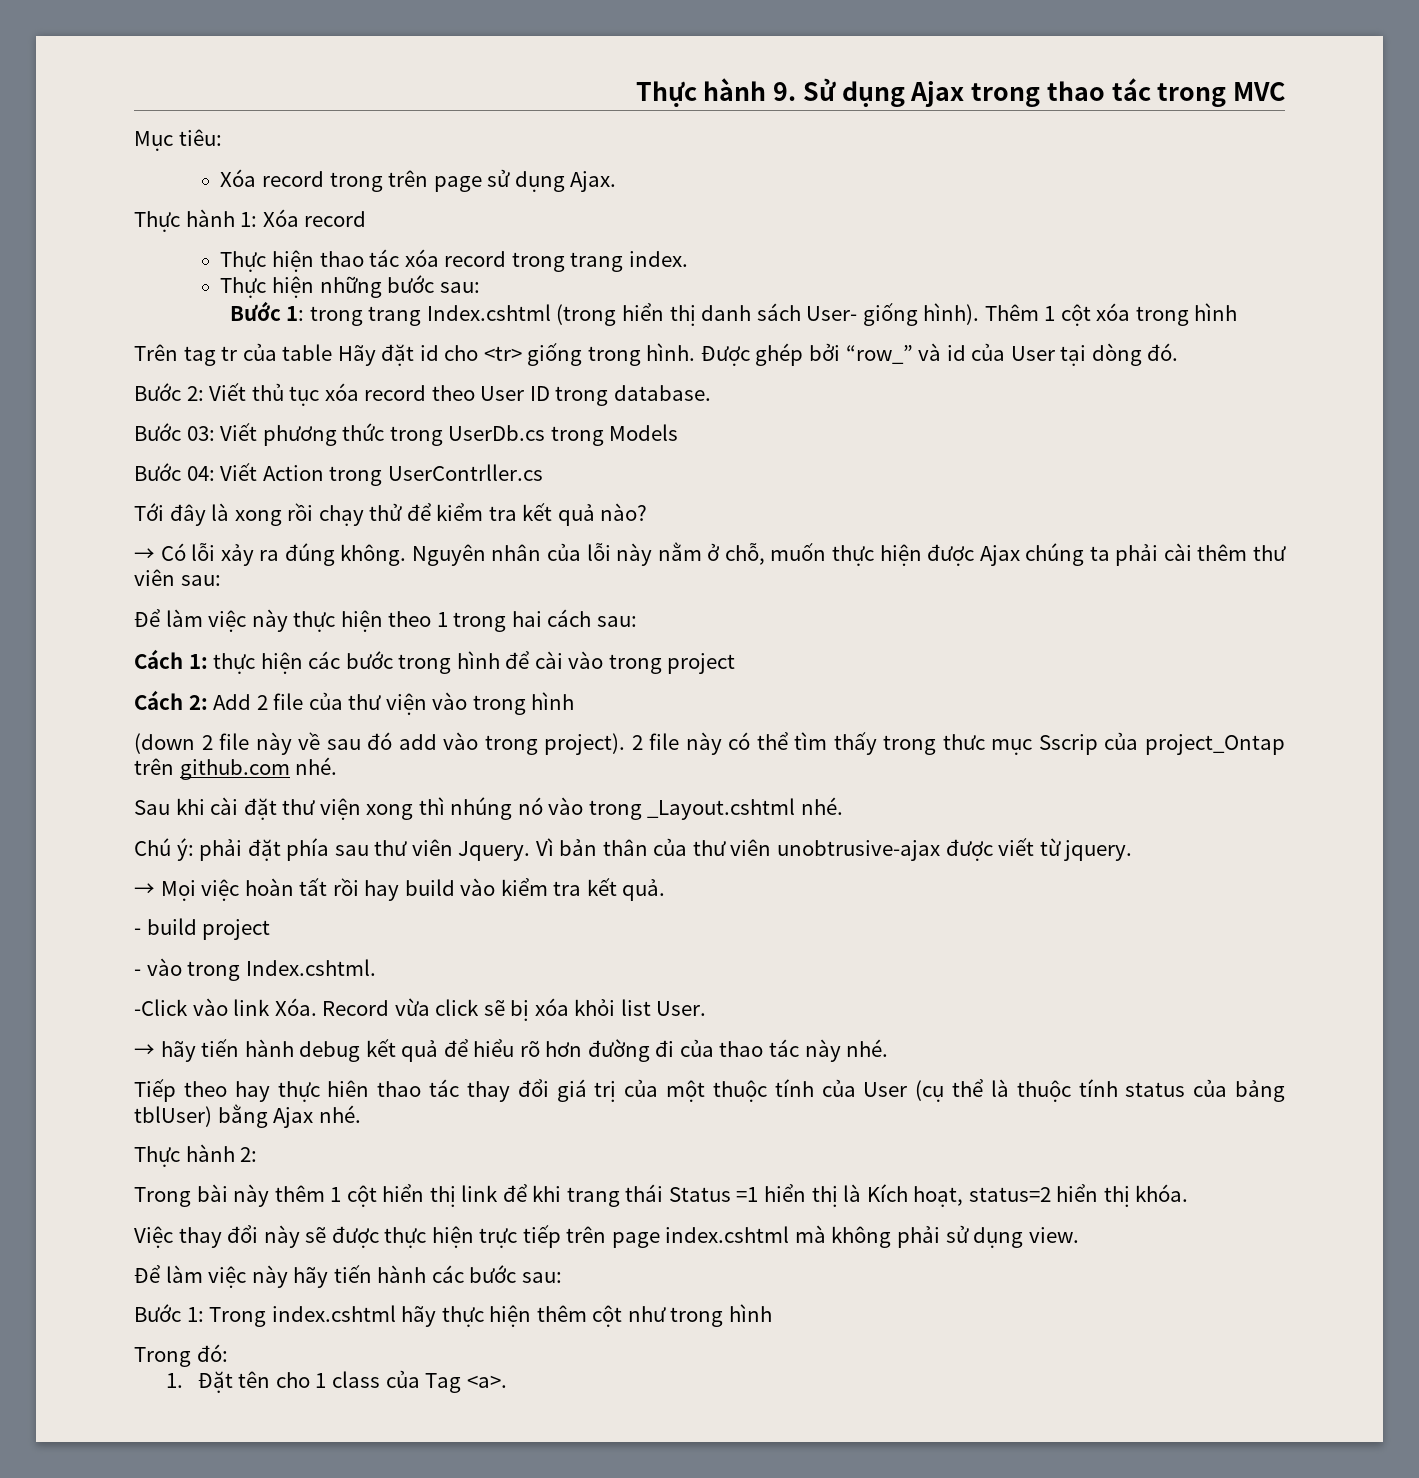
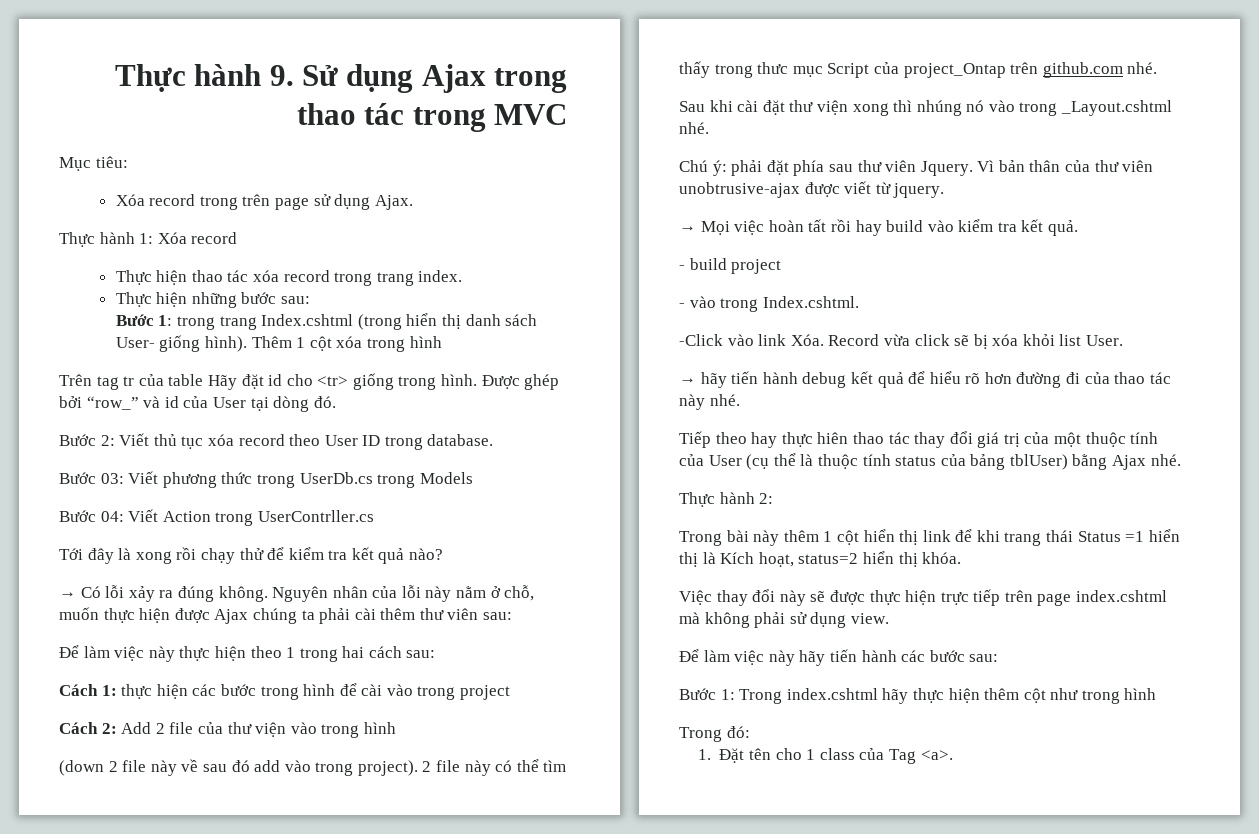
[1038,734,1098,755] Sscrip -> [827,63,870,78] Script

